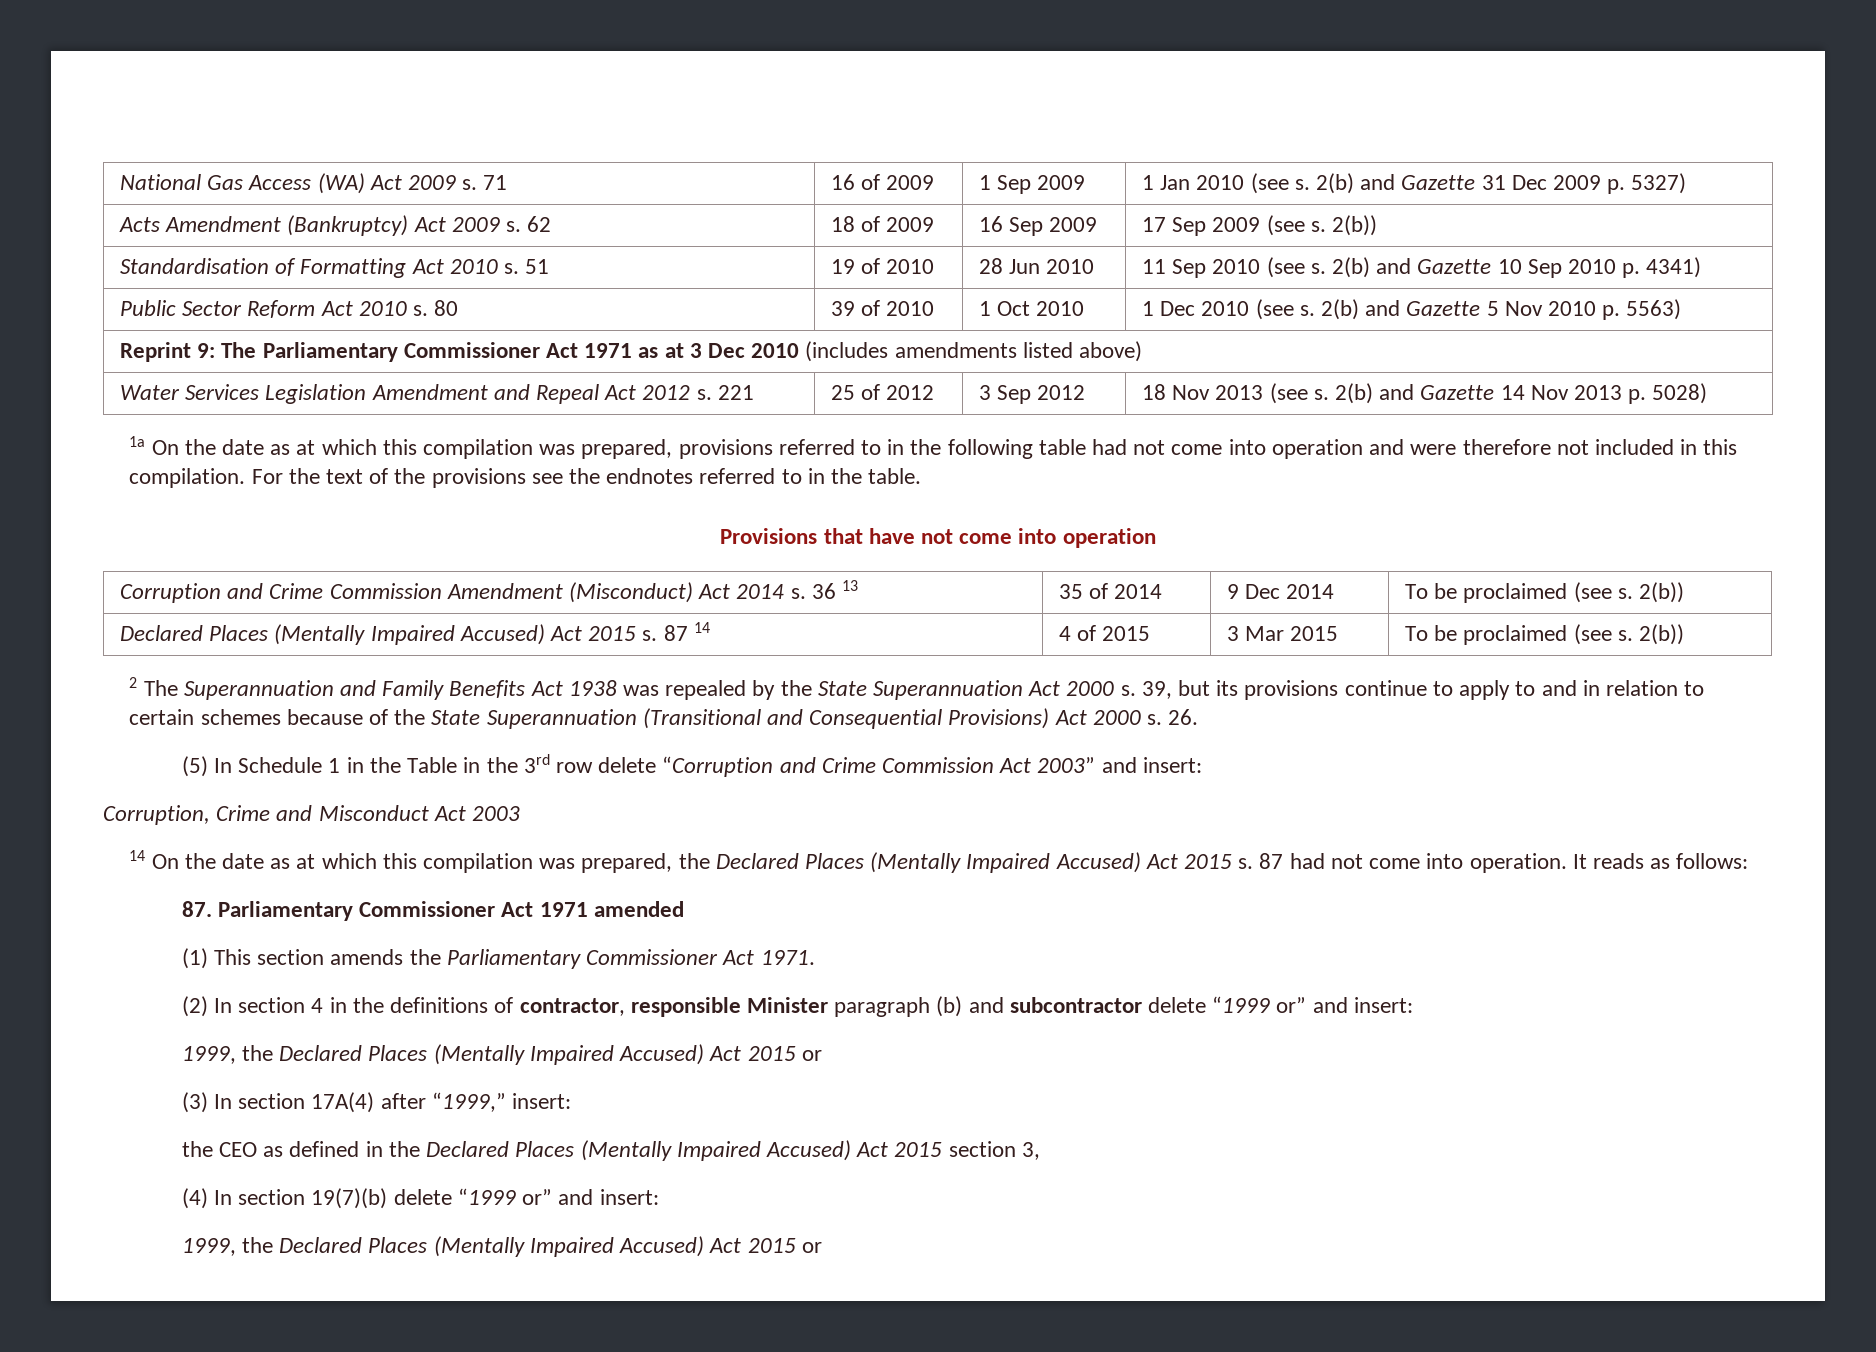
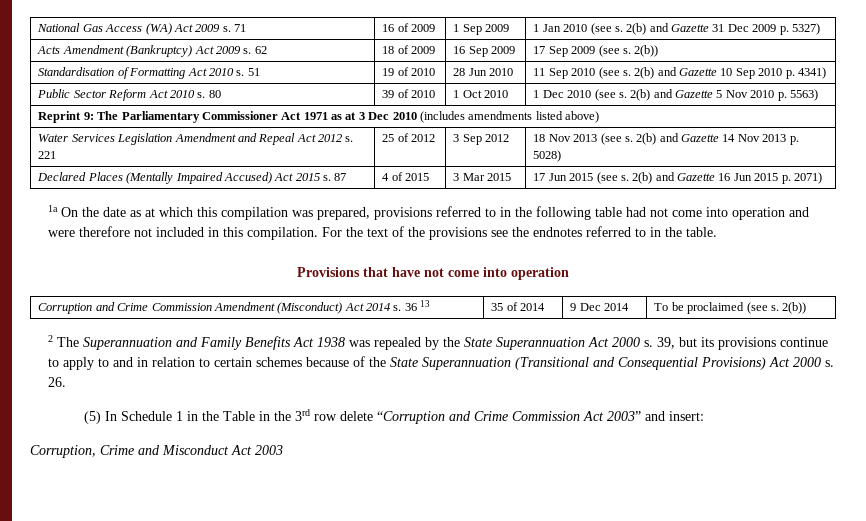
(1708, 393) none -> [37,172,347,184] [382,172,430,181] [453,173,512,181] [533,172,822,184] // Declared Places (Mentally Impaired Accused) Act 2015 s. 87 | 4 of 2015 | 3 Mar 2015 | 17 Jun 2015 (see s. 2(b) and Gazette 16 Jun 2015 p. 2071)
[119,622,710,645] [1058,625,1151,641] [1226,626,1339,641] [1404,624,1684,645] // Declared Places (Mentally Impaired Accused) Act 2015 s. 87 14 | 4 of 2015 | 3 Mar 2015 | To be proclaimed (see s. 2(b)) -> (807, 308) none
[129,850,1749,873] [181,901,684,921] [181,948,815,969] [181,996,1413,1017] [181,1044,822,1065] [181,1092,572,1113] [181,1140,1040,1161] [181,1188,659,1209] [181,1236,822,1257] // 14 On the date as at which this compilation was prepared, the Declared Places (Mentally Impaired Accused) Act 2015 s. 87 had not come into operation. It reads as follows: // 87. Parliamentary Commissioner Act 1971 amended // (1) This section amends the Parliamentary Commissioner Act 1971. // (2) In section 4 in the definitions of contractor, responsible Minister paragraph (b) and subcontractor delete “1999 or” and insert: // 1999, the Declared Places (Mentally Impaired Accused) Act 2015 or // (3) In section 17A(4) after “1999,” insert: // the CEO as defined in the Declared Places (Mentally Impaired Accused) Act 2015 section 3, // (4) In section 19(7)(b) delete “1999 or” and insert: // 1999, the Declared Places (Mentally Impaired Accused) Act 2015 or -> (283, 450) none

